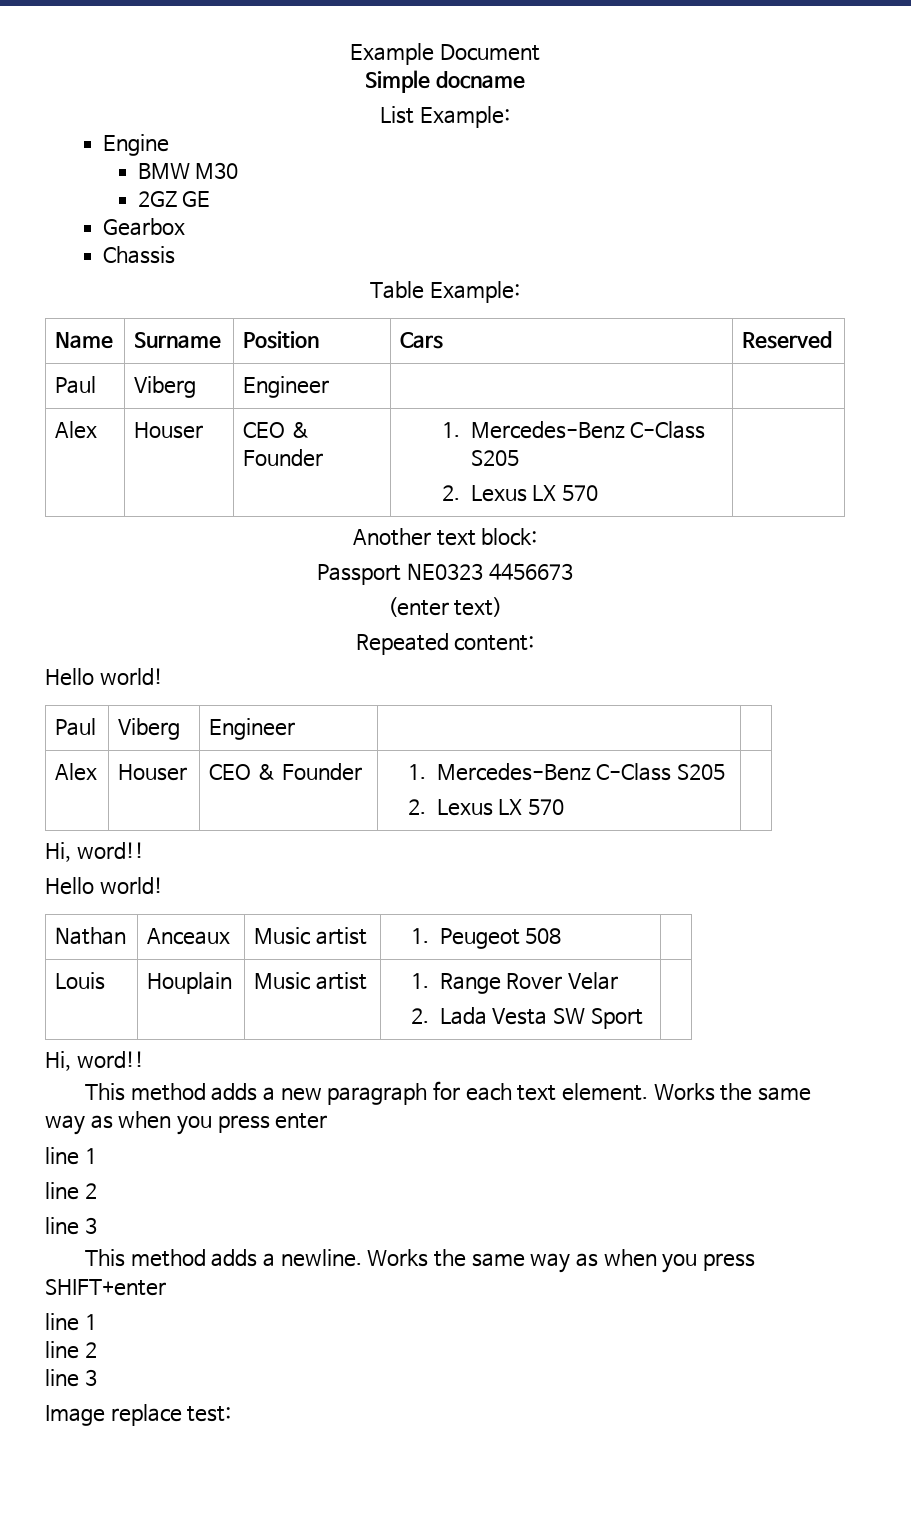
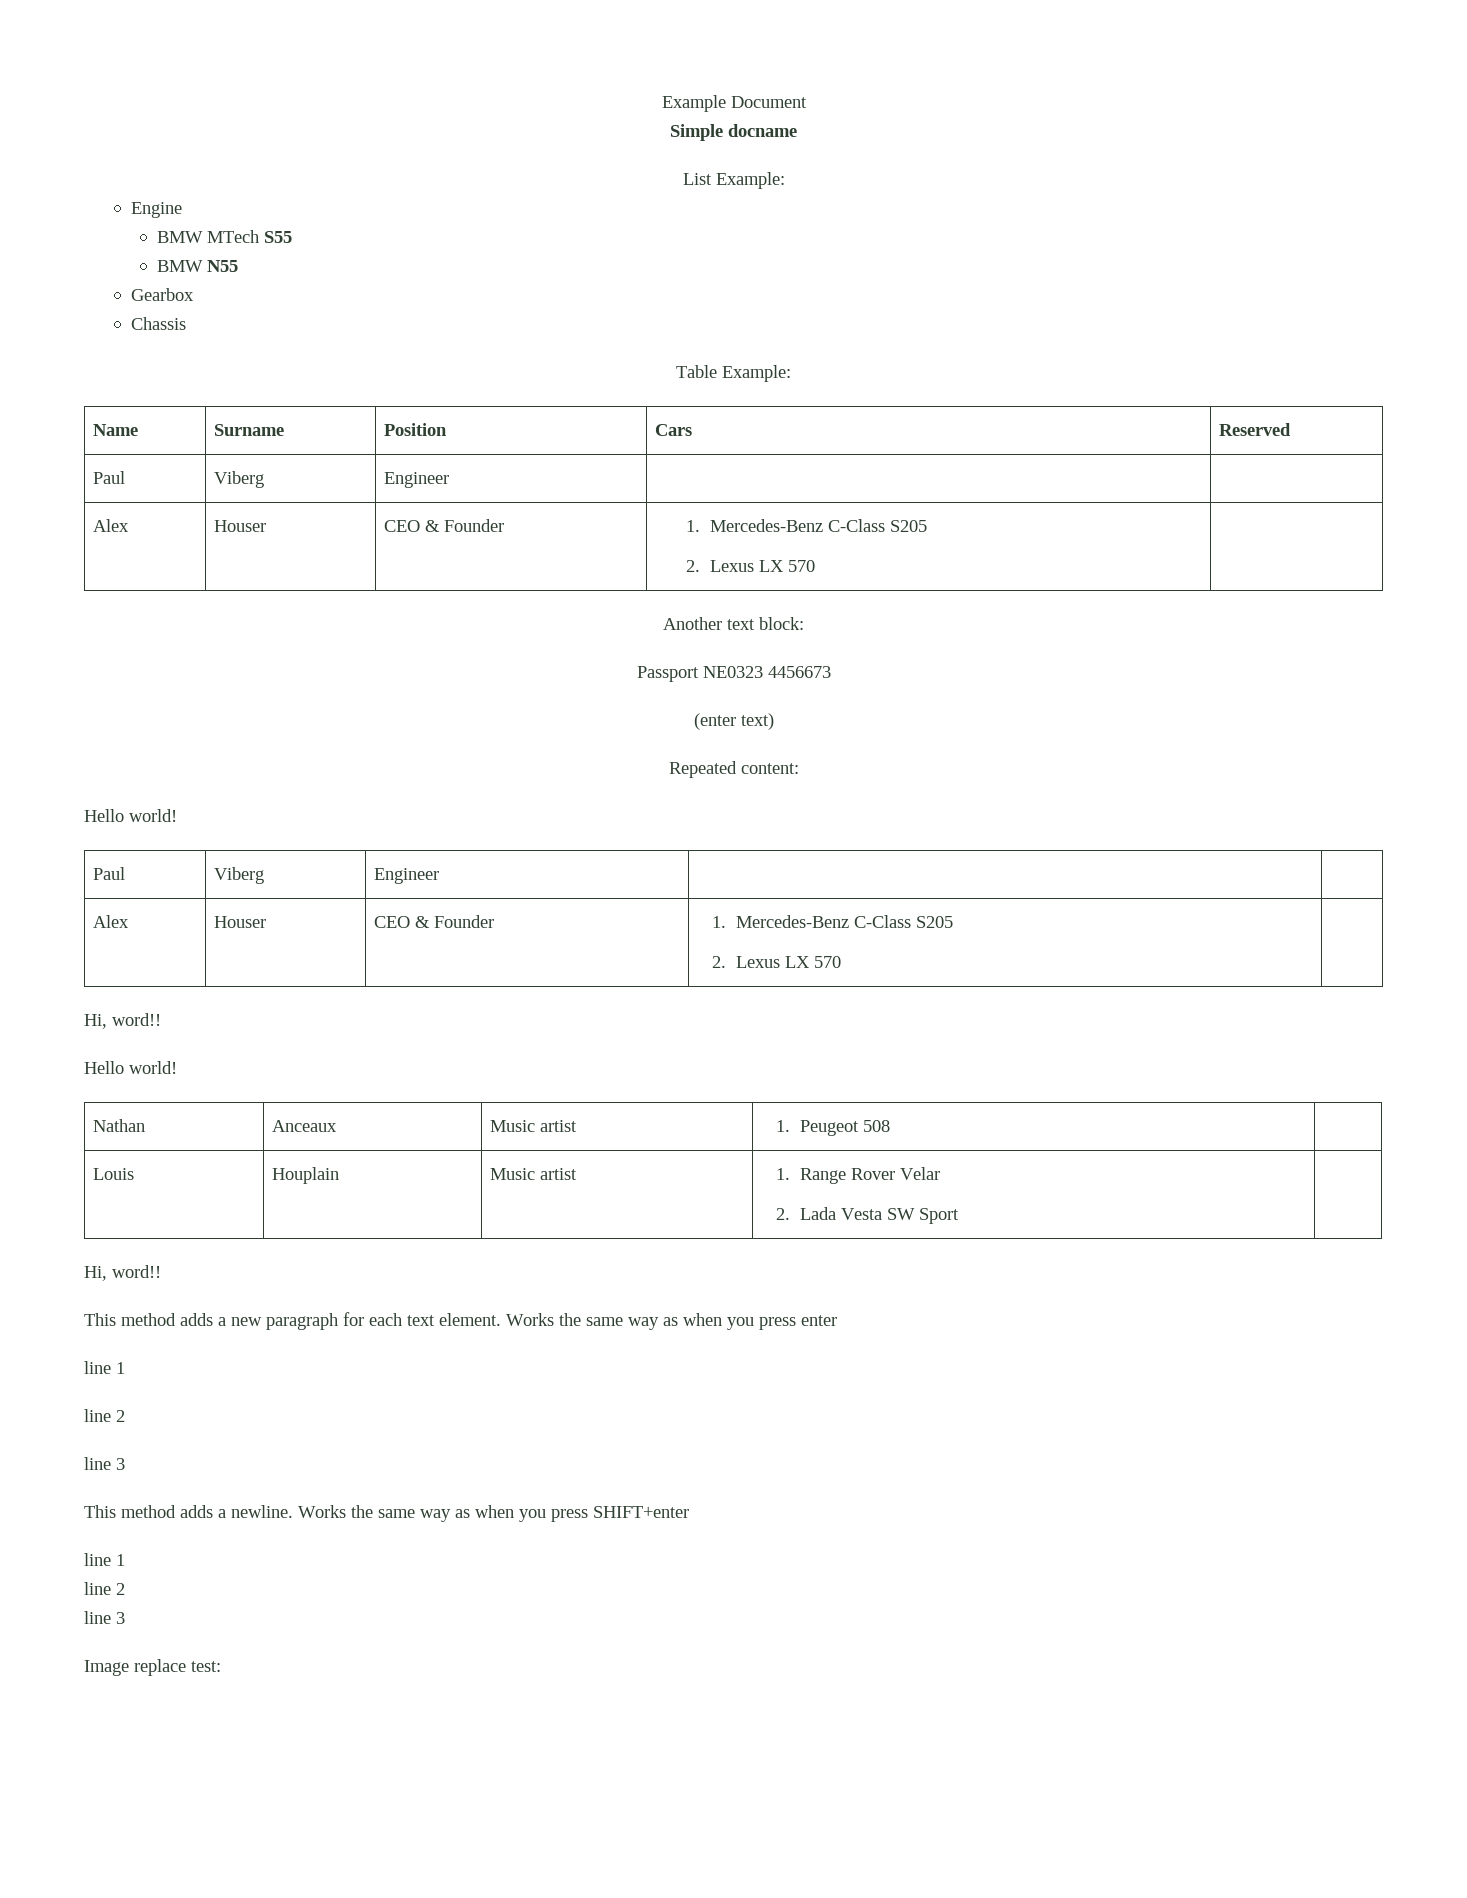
[195,162,239,179] [137,191,211,207] M30 // 2GZ GE -> [207,230,293,243] [157,260,239,272] MTech S55 // BMW N55

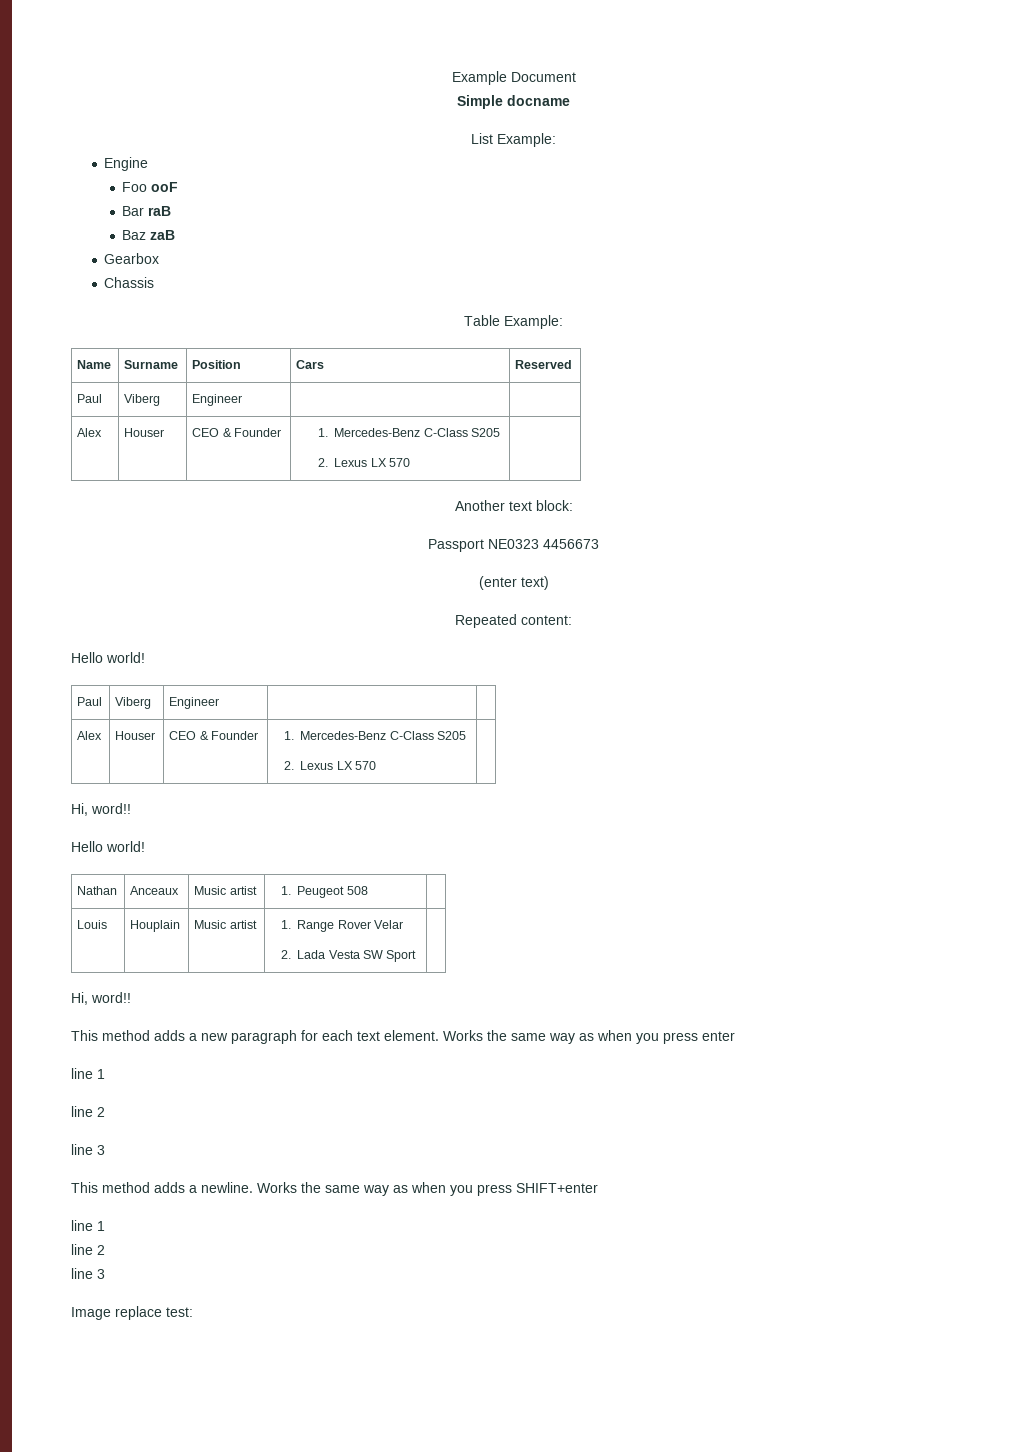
[157,230,293,243] [157,260,239,272] BMW MTech S55 // BMW N55 -> [122,182,179,192] [122,206,172,216] [122,230,176,240] Foo ooF // Bar raB // Baz zaB

